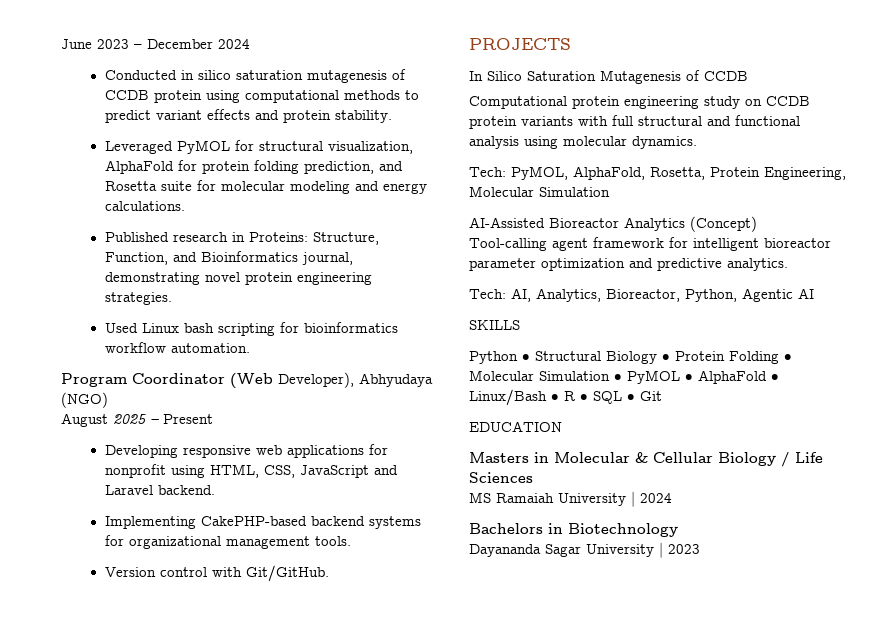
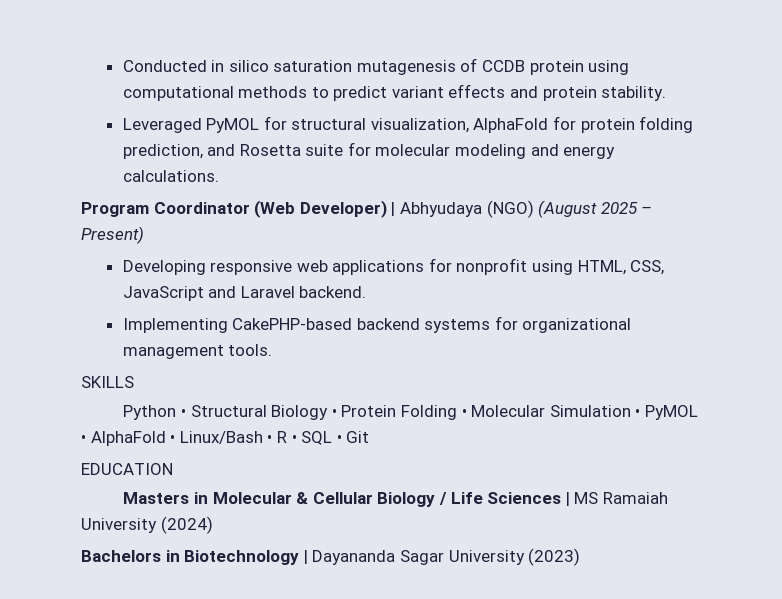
[61,39,250,49] June 2023 – December 2024 // -> (122, 66) none
[104,232,379,245] [104,251,353,265] [104,272,372,285] [104,292,172,305] [104,322,398,336] [104,342,250,353] // Published research in Proteins: Structure, Function, and Bioinformatics journal, demonstrating novel protein engineering strategies. // Used Linux bash scripting for bioinformatics workflow automation. -> (219, 176) none
[278,372,354,388] Developer), -> [299,200,396,218] Developer) |
[61,413,108,427] // August -> [538,200,598,218] (August
[163,414,213,424] Present -> [81,226,144,244] Present)
[104,565,329,582] [469,38,571,50] [469,70,748,84] [469,96,810,109] [469,115,800,129] [469,136,697,149] [469,166,846,180] [469,186,610,197] [469,216,757,232] [469,237,831,251] [469,258,788,271] [469,288,814,302] // Version control with Git/GitHub. // PROJECTS // In Silico Saturation Mutagenesis of CCDB // Computational protein engineering study on CCDB protein variants with full structural and functional analysis using molecular dynamics. // Tech: PyMOL, AlphaFold, Rosetta, Protein Engineering, Molecular Simulation // AI-Assisted Bioreactor Analytics (Concept) // Tool-calling agent framework for intelligent bioreactor parameter optimization and predictive analytics. // Tech: AI, Analytics, Bioreactor, Python, Agentic AI -> (273, 350) none
(533, 477) // -> [565,492,570,506] |
[631,491,672,507] | 2024 -> [160,516,213,534] (2024)
(678, 530) // -> [303,550,308,564] |
[659,542,700,558] | 2023 -> [528,548,581,566] (2023)

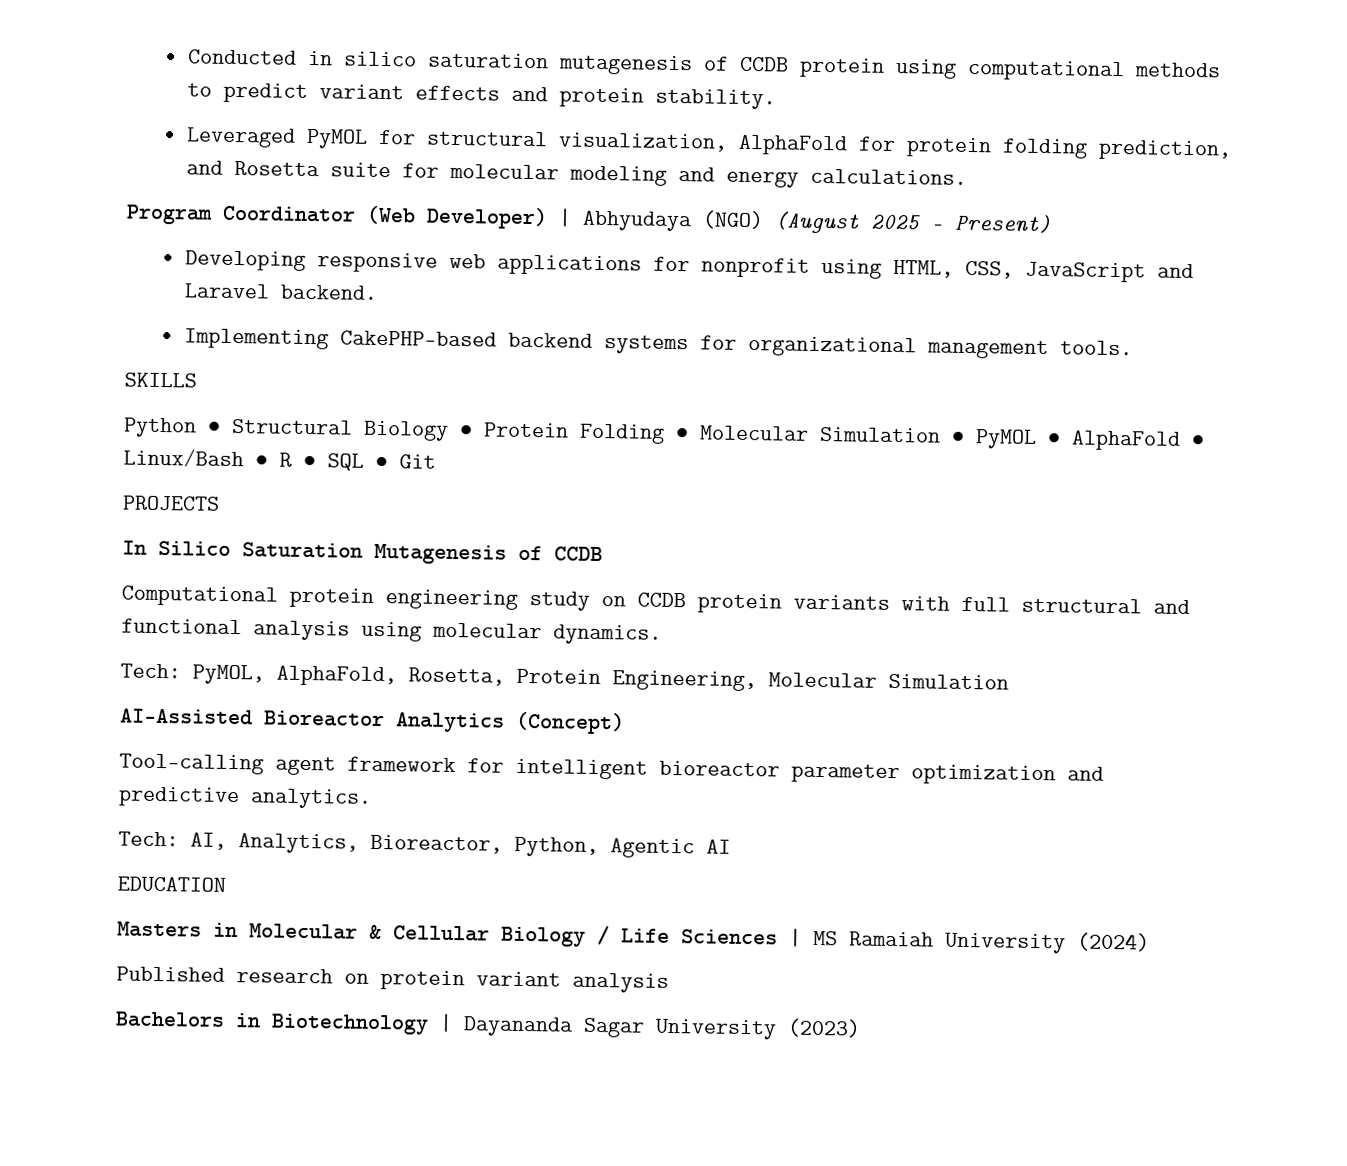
(370, 437) none -> [122,495,220,511] [122,540,603,565] [121,585,1190,615] [121,618,662,645] [120,663,1009,692] [120,708,625,735] [119,753,1104,786] [118,786,372,809] [118,831,731,859] // PROJECTS // In Silico Saturation Mutagenesis of CCDB // Computational protein engineering study on CCDB protein variants with full structural and functional analysis using molecular dynamics. // Tech: PyMOL, AlphaFold, Rosetta, Protein Engineering, Molecular Simulation // AI-Assisted Bioreactor Analytics (Concept) // Tool-calling agent framework for intelligent bioreactor parameter optimization and predictive analytics. // Tech: AI, Analytics, Bioreactor, Python, Agentic AI
(213, 525) none -> [116,966,669,993] // Published research on protein variant analysis

